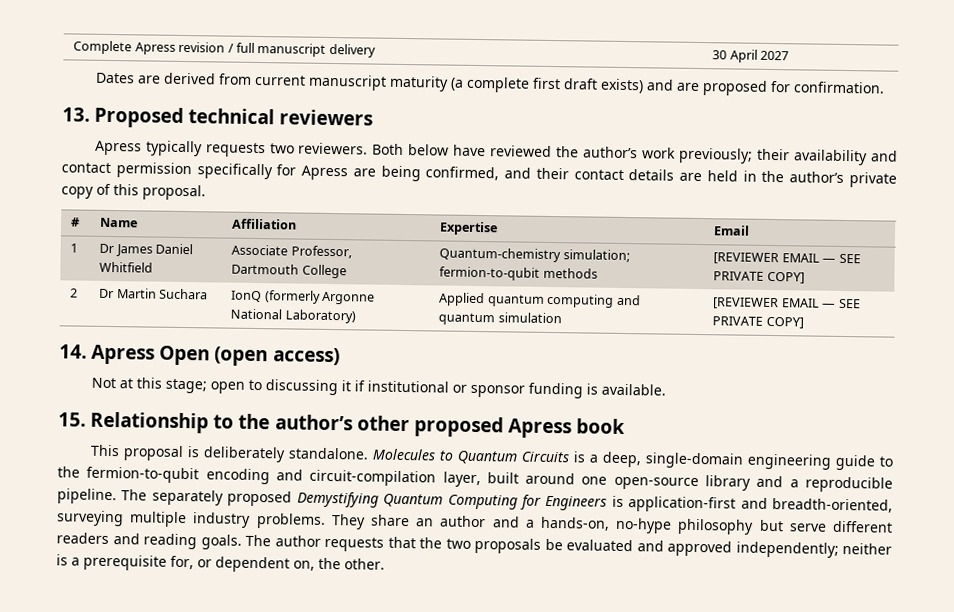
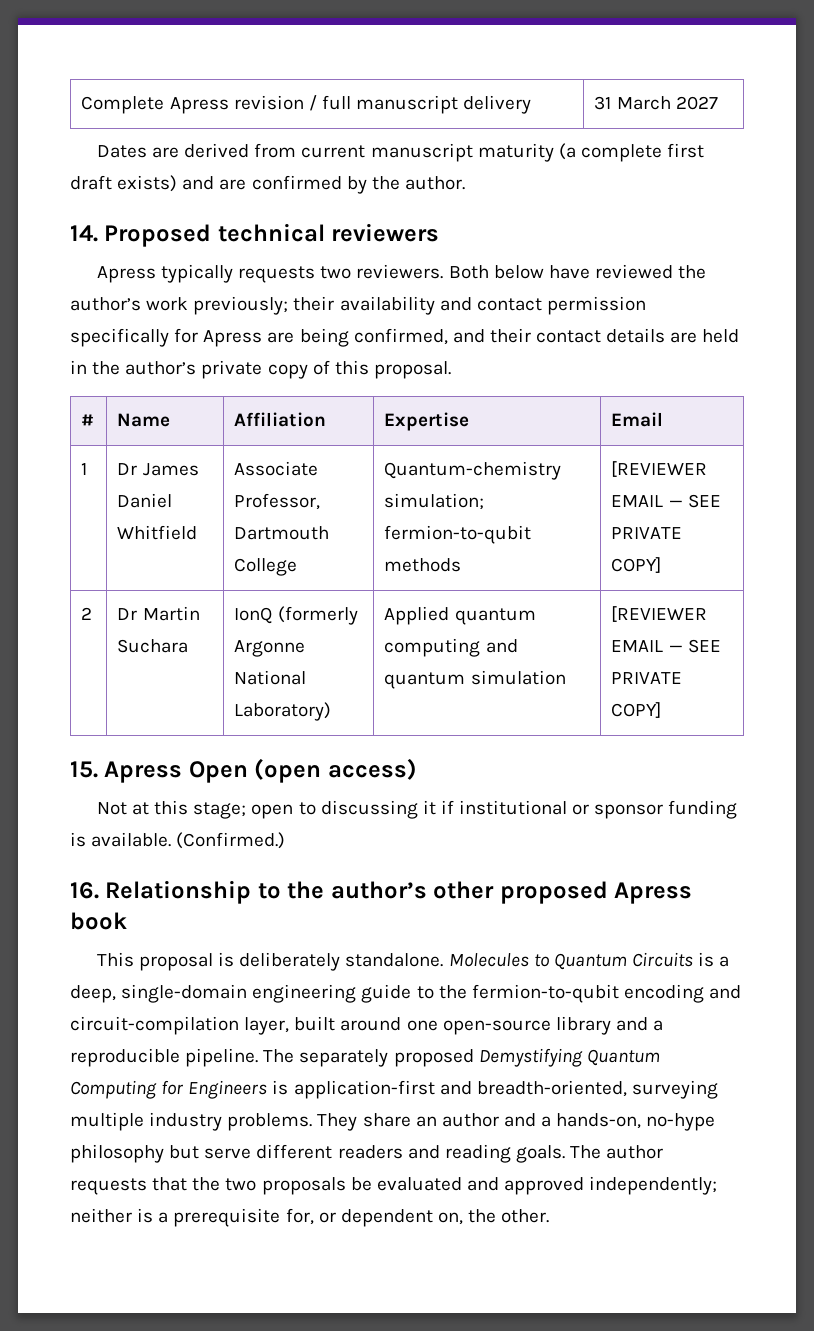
[712,49,758,63] 30 April -> [594,96,671,110] 31 March
[701,80,885,96] [62,107,90,122] proposed for confirmation. // 13. -> [251,175,465,194] [70,225,98,242] confirmed by the author. // 14.
[59,344,87,359] 14. -> [70,761,98,778] 15.
[58,412,86,427] // 15. -> [176,832,286,849] [70,882,99,899] (Confirmed.) // 16.

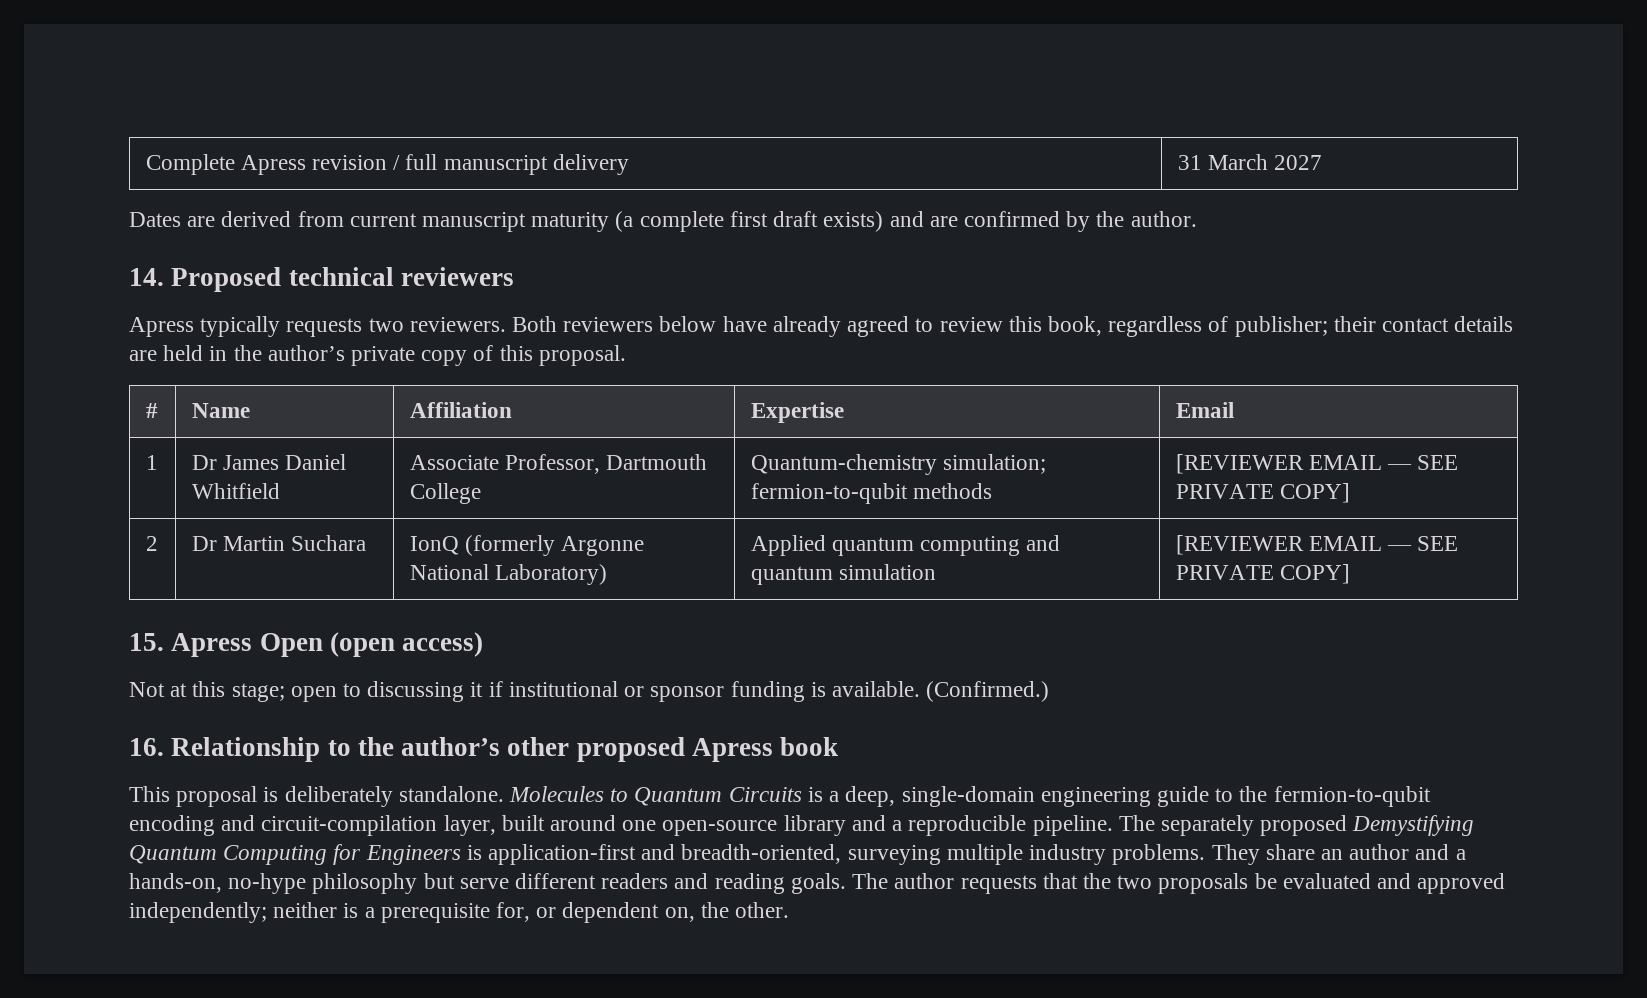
(489, 272) none -> [563,317,654,332] reviewers
[594,264,707,279] [70,296,646,315] [70,328,485,347] reviewed the author’s work previously; their availability and contact permission specifically for Apress are being confirmed, and -> [772,316,1328,337] already agreed to review this book, regardless of publisher;

